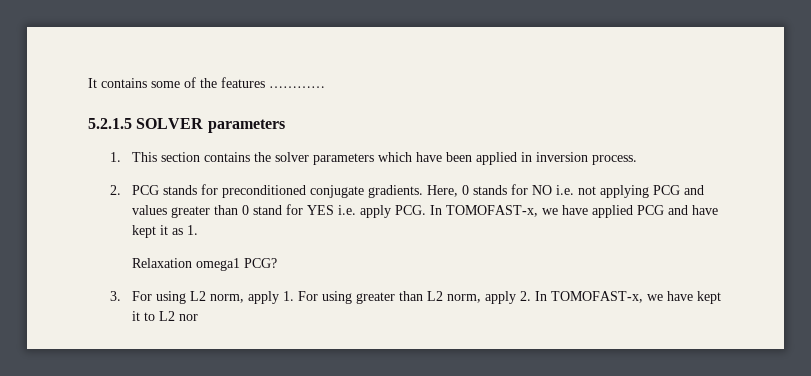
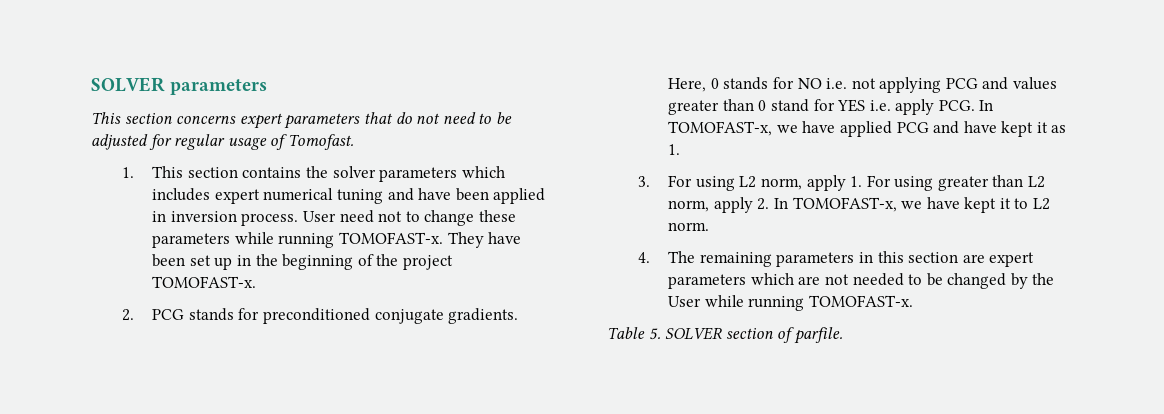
[88,77,325,88] [88,118,285,133] It contains some of the features ………… // 5.2.1.5 SOLVER parameters -> [91,77,268,95] [91,112,512,129] [91,134,354,150] SOLVER parameters // This section concerns expert parameters that do not need to be adjusted for regular usage of Tomofast.
(412, 157) none -> [152,188,414,204] includes expert numerical tuning and
(637, 160) none -> [302,210,516,226] [152,232,522,248] [152,254,453,270] [152,276,257,288] User need not to change these parameters while running TOMOFAST-x. They have been set up in the beginning of the project TOMOFAST-x.
[131,258,277,271] // Relaxation omega1 PCG? -> (681, 149) none
[178,314,198,321] nor -> [668,222,710,231] [637,251,1035,267] [668,273,1055,289] [668,295,913,311] [607,327,843,344] norm. // 4. The remaining parameters in this section are expert parameters which are not needed to be changed by the User while running TOMOFAST-x. // Table 5. SOLVER section of parfile.

